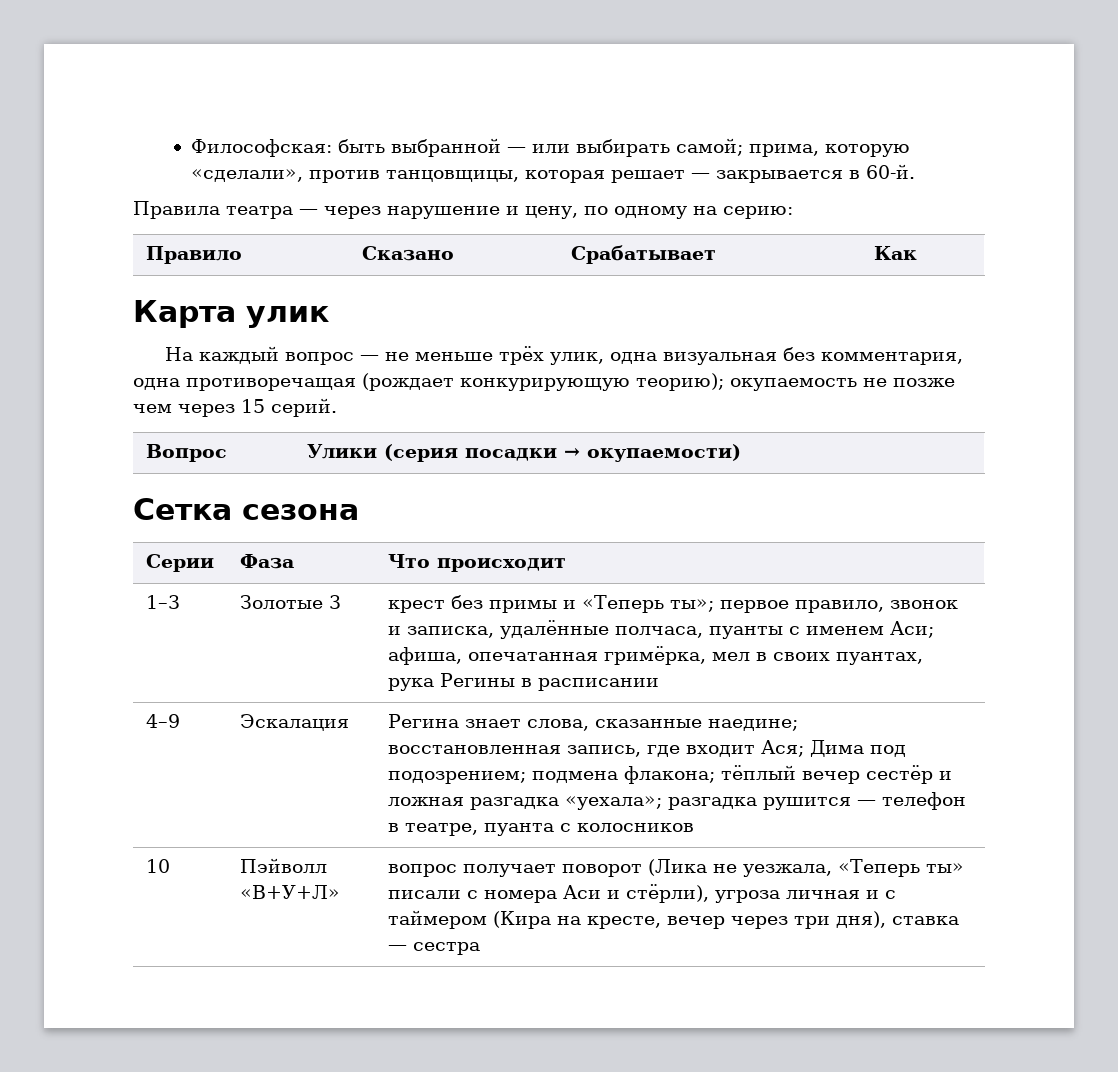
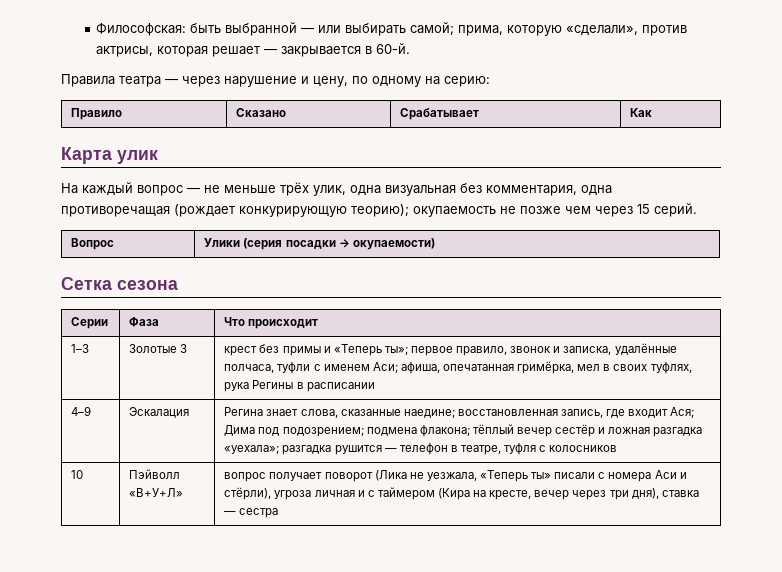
[385,170,519,182] танцовщицы, -> [96,46,154,57] актрисы,
[708,626,783,639] пуанты -> [277,362,311,374] туфли
[835,652,923,665] пуантах, -> [650,362,692,374] туфлях,
[483,823,554,836] пуанта -> [504,443,537,455] туфля

